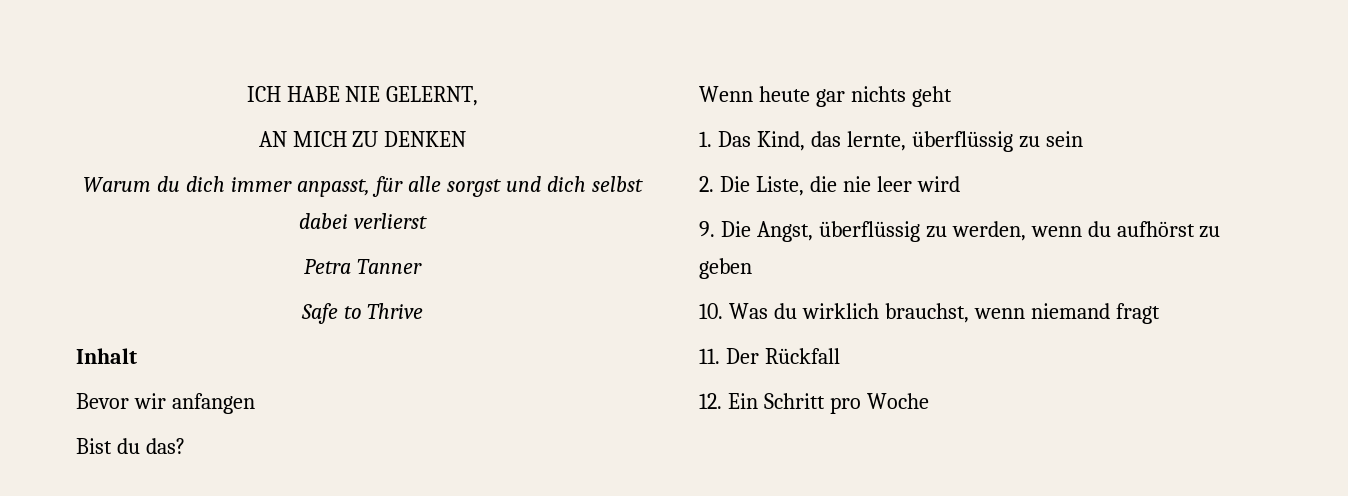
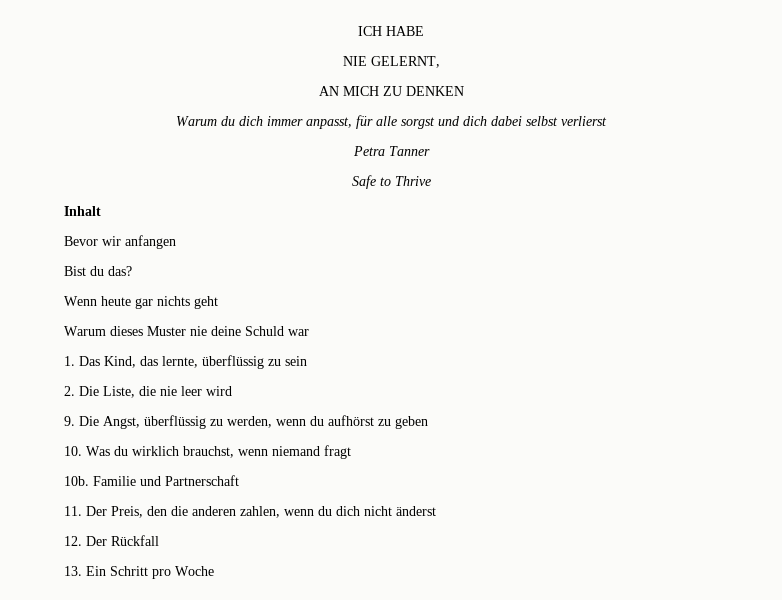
(340, 94) none -> (424, 31) //
[591,176,643,192] [299,213,349,229] selbst dabei -> [491,116,558,126] dabei selbst
(952, 96) none -> [64,326,309,336] // Warum dieses Muster nie deine Schuld war
[699,348,720,364] 11. -> [64,475,239,486] [64,506,436,518] [64,536,82,546] 10b. Familie und Partnerschaft // 11. Der Preis, den die anderen zahlen, wenn du dich nicht änderst // 12.
[699,393,722,409] 12. -> [64,566,82,576] 13.

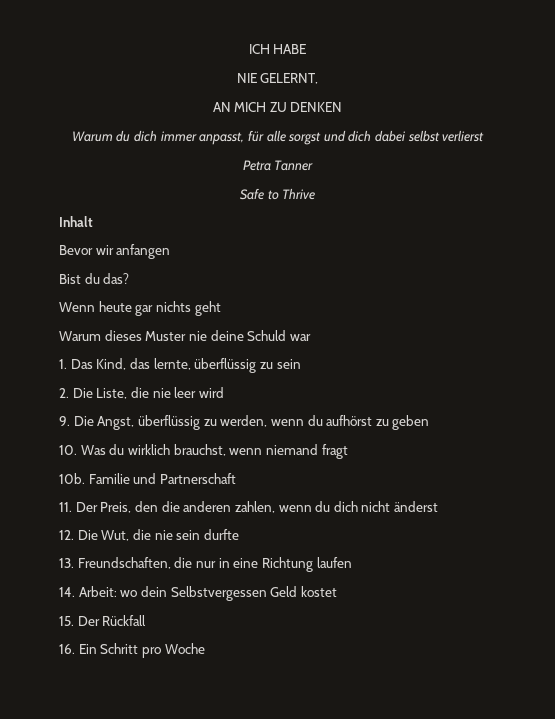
(82, 541) none -> [77,529,239,541] [59,557,352,572] [59,586,337,601] [59,616,74,626] Die Wut, die nie sein durfte // 13. Freundschaften, die nur in eine Richtung laufen // 14. Arbeit: wo dein Selbstvergessen Geld kostet // 15.
[64,566,82,576] 13. -> [59,644,75,654] 16.

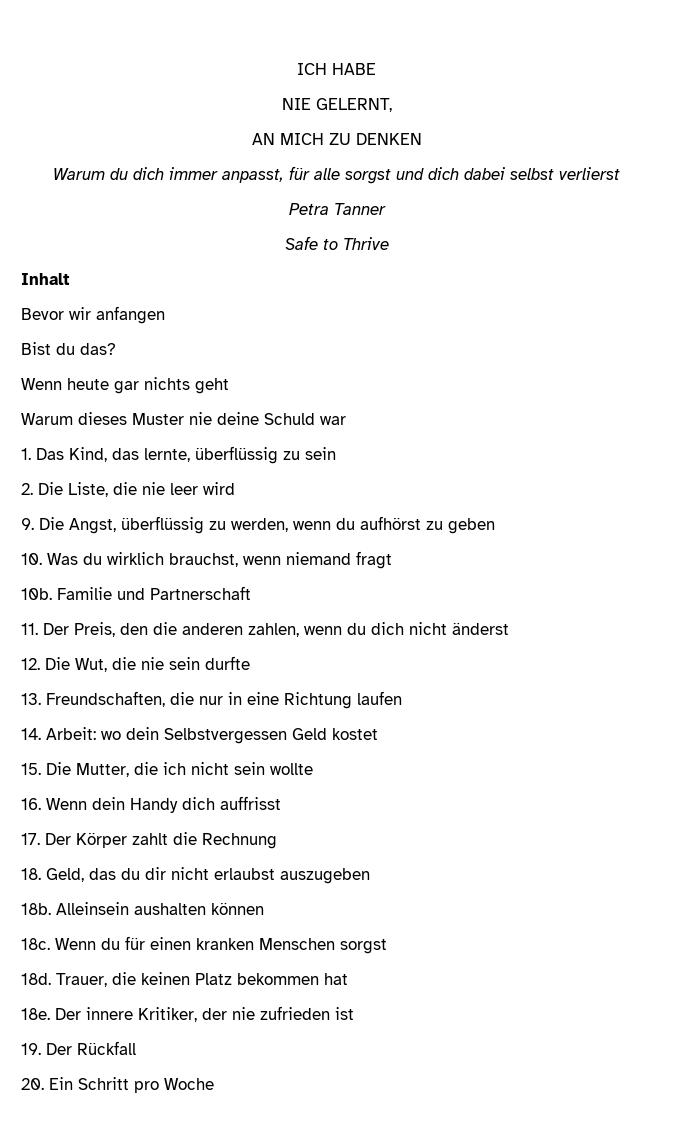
(74, 621) none -> [46,762,313,777] [21,796,281,813] [21,832,277,849] [21,867,370,884] [21,902,264,915] [21,936,387,954] [21,972,348,987] [21,1006,354,1022] [21,1043,41,1055] Die Mutter, die ich nicht sein wollte // 16. Wenn dein Handy dich auffrisst // 17. Der Körper zahlt die Rechnung // 18. Geld, das du dir nicht erlaubst auszugeben // 18b. Alleinsein aushalten können // 18c. Wenn du für einen kranken Menschen sorgst // 18d. Trauer, die keinen Platz bekommen hat // 18e. Der innere Kritiker, der nie zufrieden ist // 19.
[59,644,75,654] 16. -> [21,1078,44,1090] 20.

